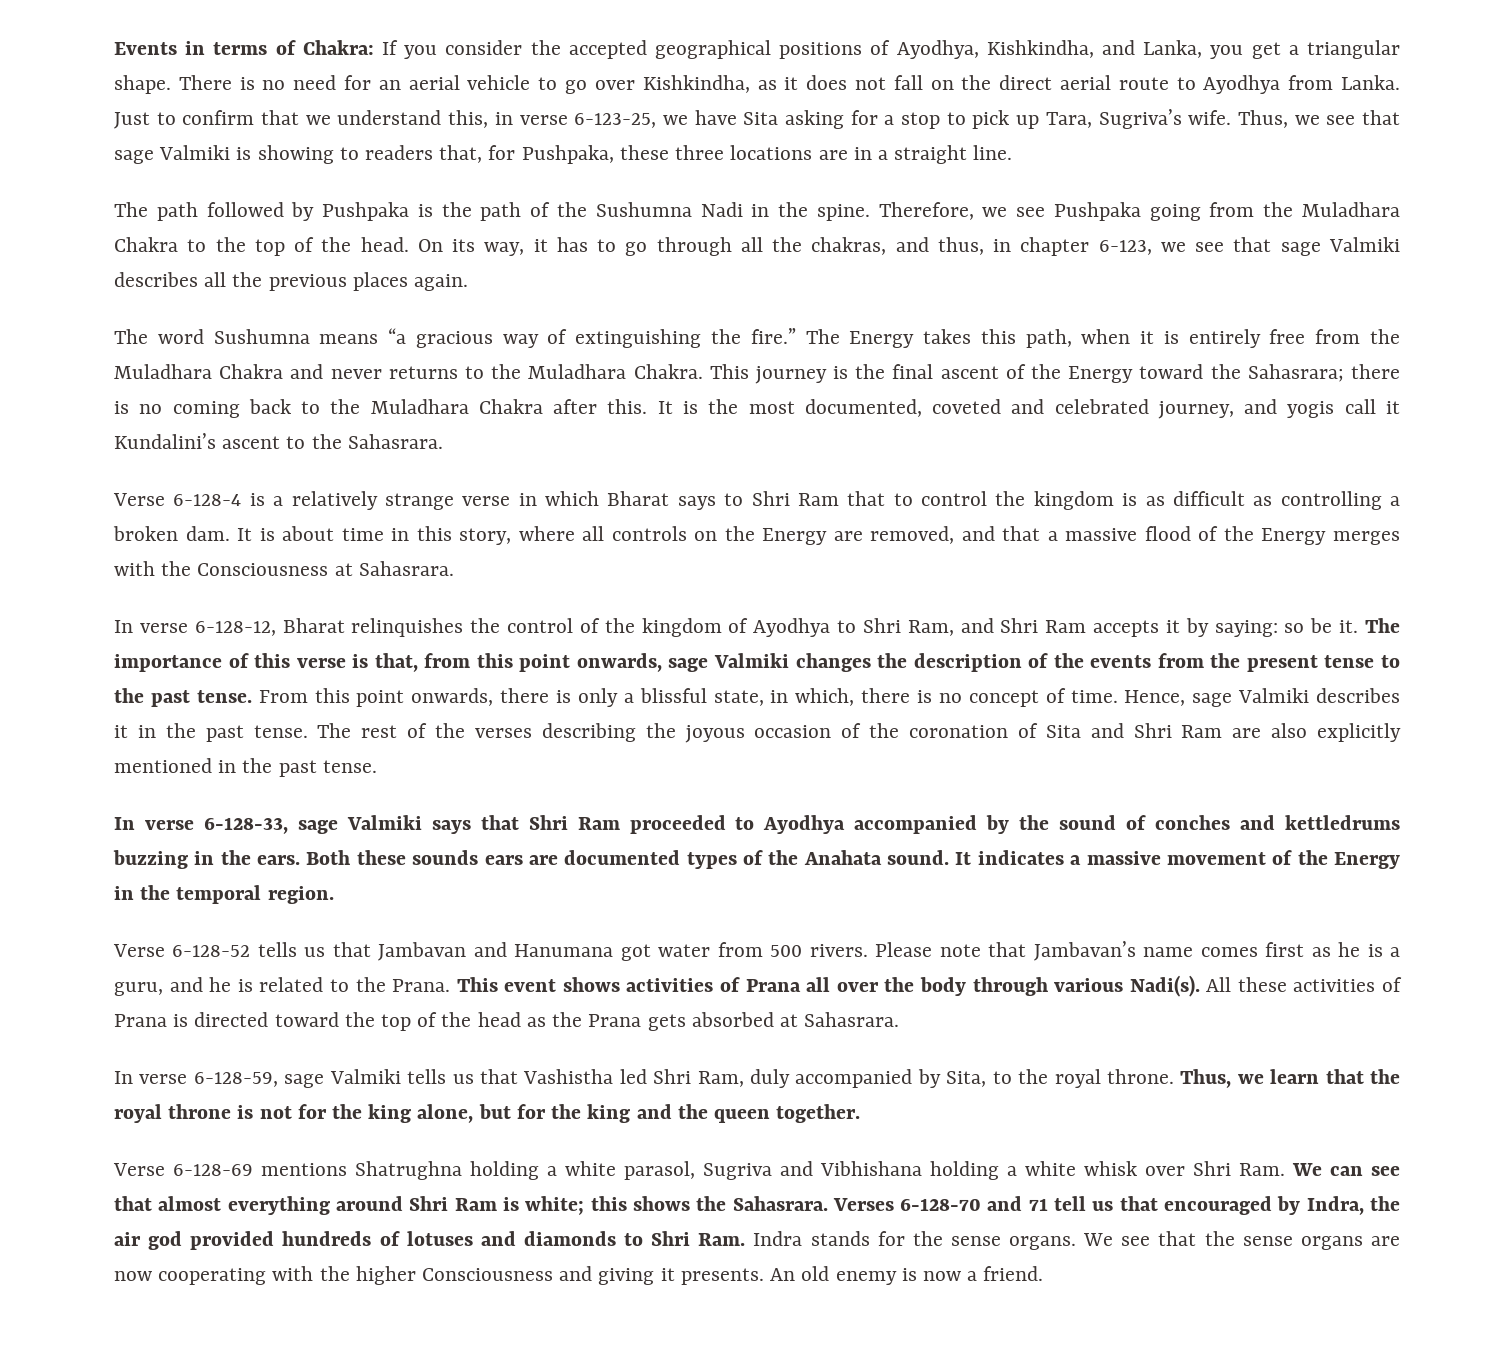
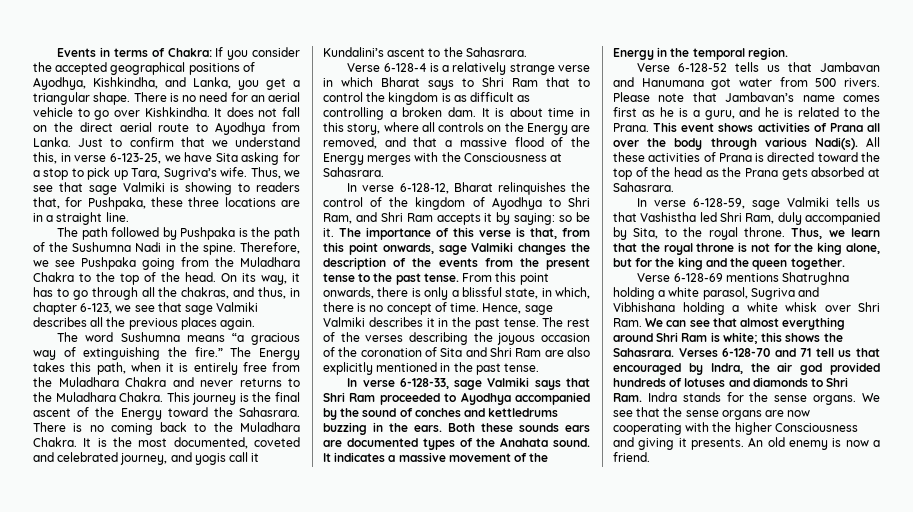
[642,75,799,93] Kishkindha, as it -> [144,107,223,117] Kishkindha. It
[1247,364,1400,382] Sahasrara; there -> [238,407,300,417] [33,422,66,432] Sahasrara. There
[478,399,648,414] Chakra after this. -> [33,437,77,447] Chakra.

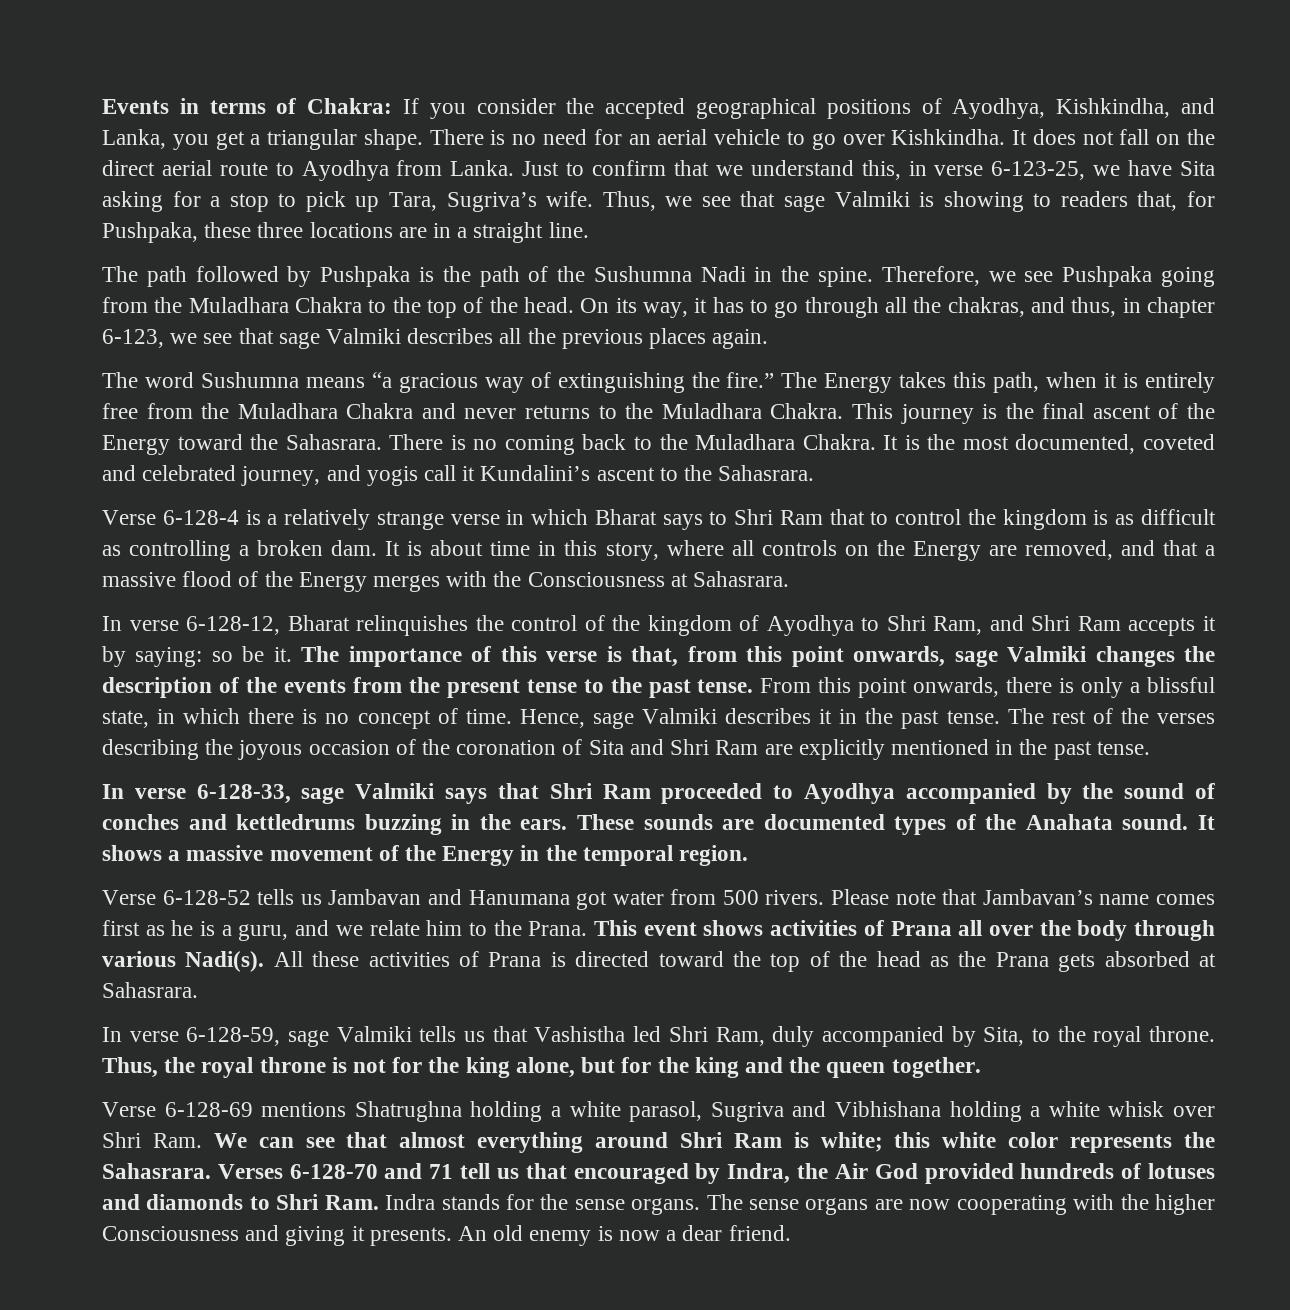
[555,287,590,299] which, -> [183,708,241,724] which
[567,347,590,357] also -> (793, 749) none
[448,423,590,432] Both these sounds ears -> [576,814,713,830] These sounds
[334,452,386,462] indicates -> [102,845,162,861] shows
[788,62,813,72] that -> (322, 899) none
[765,107,840,117] he is related -> [335,920,463,936] we relate him
[828,228,880,237] [613,243,637,252] we learn that -> (158, 1067) none
[785,333,821,342] shows -> [942,1132,1173,1153] white color represents
[777,362,823,375] air god -> [834,1163,918,1179] Air God
[862,393,880,402] [613,407,683,417] We see that the -> [706,1194,743,1210] The
(880, 443) none -> [682,1225,723,1241] dear

